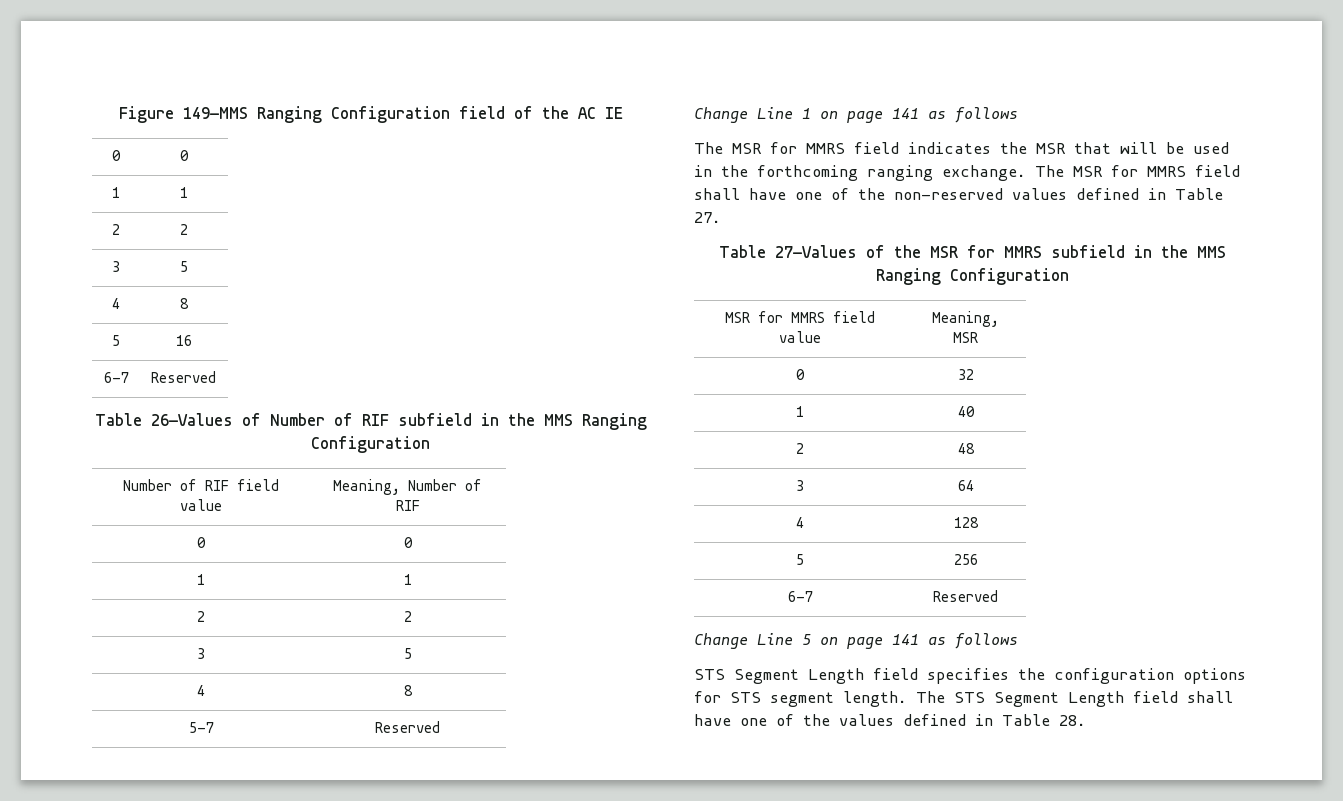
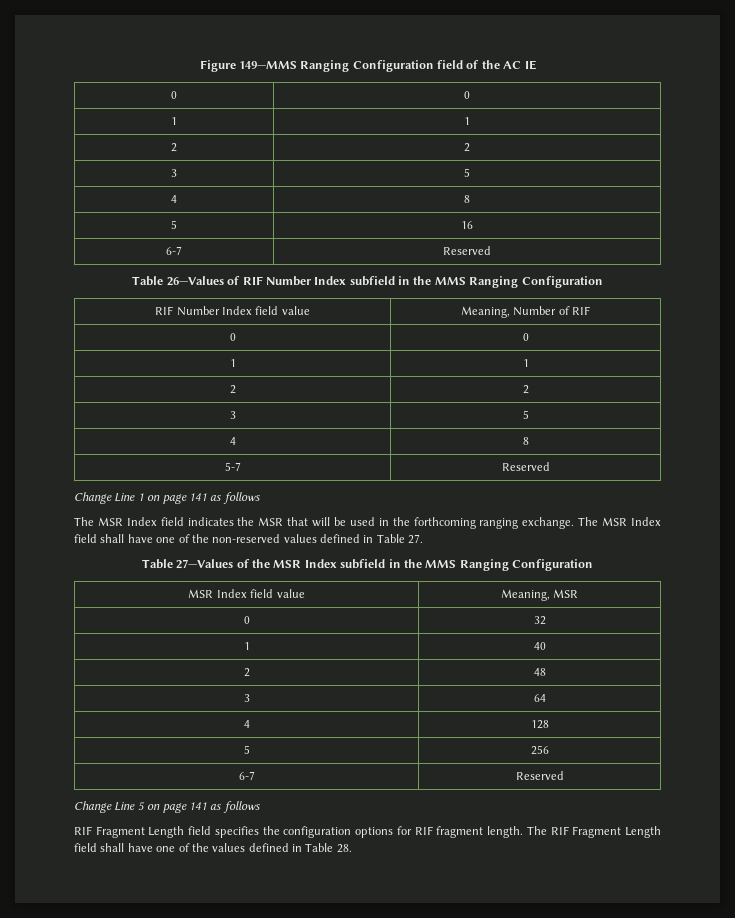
[269,413,647,430] [311,436,430,453] [123,479,229,491] Number of RIF subfield in the MMS Ranging Configuration // Number of RIF -> [242,276,603,288] [155,306,252,316] RIF Number Index subfield in the MMS Ranging Configuration // RIF Number Index
[770,142,845,154] for MMRS -> [126,517,157,526] Index
[1111,165,1186,177] for MMRS -> [631,517,662,526] Index
[967,245,1042,258] for MMRS -> [304,559,337,568] Index
[758,311,825,323] for MMRS -> [216,589,247,598] Index
[694,669,799,684] STS Segment -> [74,826,145,838] RIF Fragment
[730,691,1059,707] STS segment length. The STS Segment -> [414,826,622,838] RIF fragment length. The RIF Fragment

